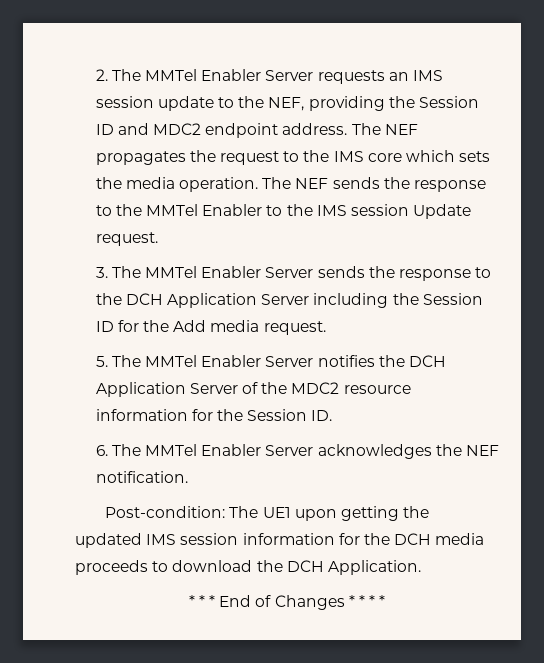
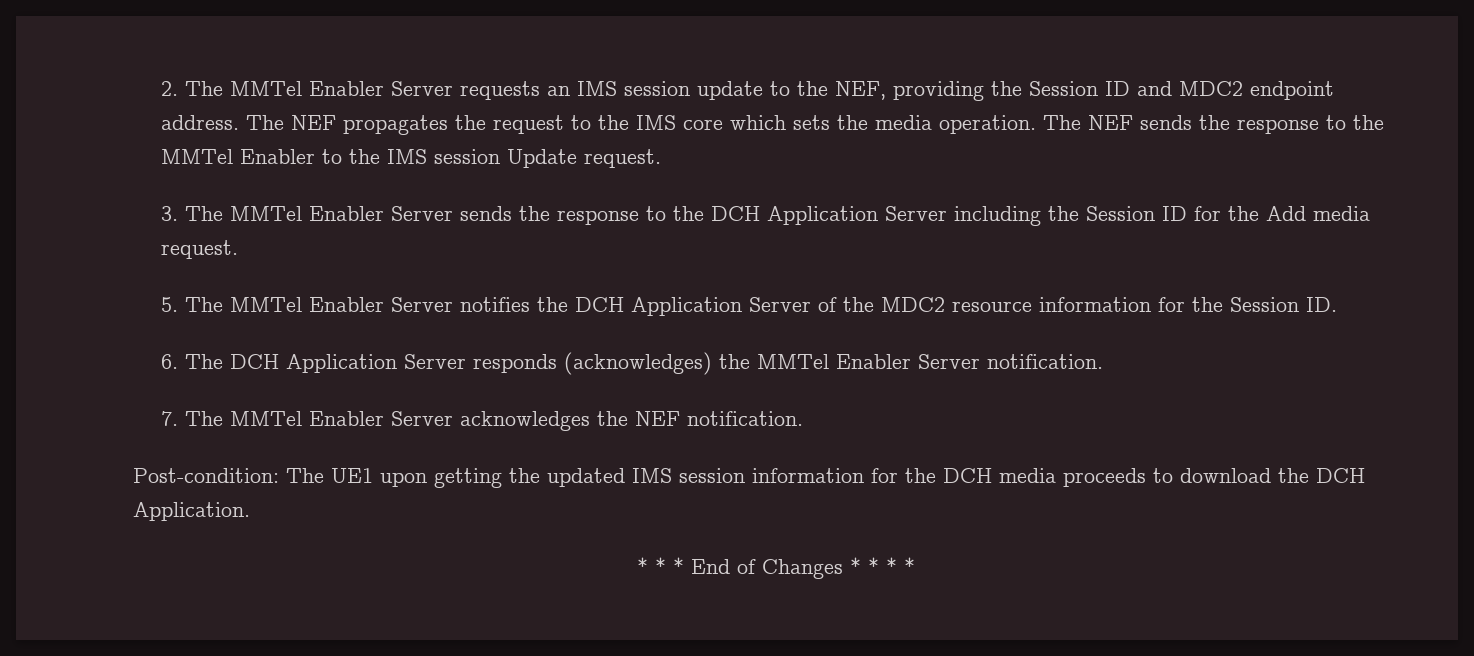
(141, 450) none -> [230,352,1104,375] [161,411,224,426] DCH Application Server responds (acknowledges) the MMTel Enabler Server notification. // 7. The

